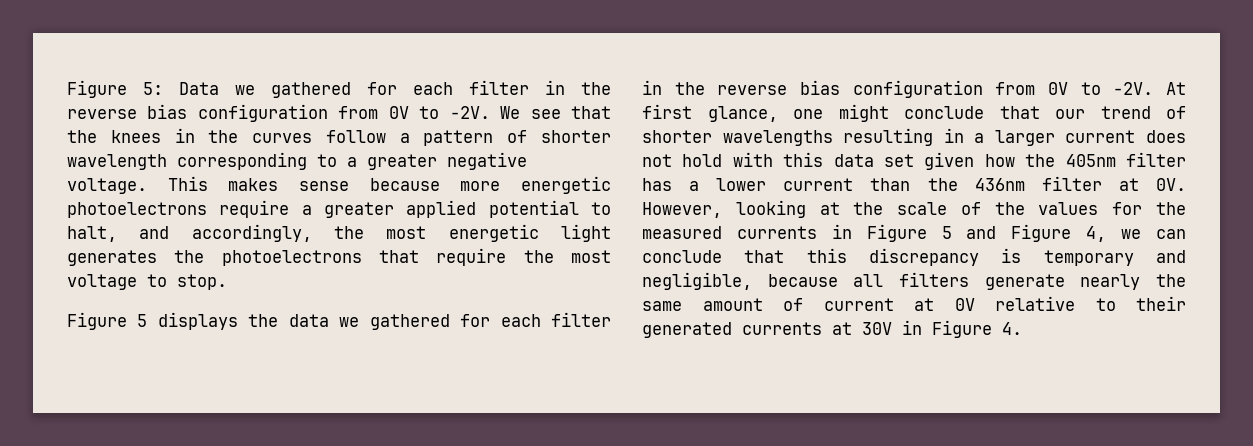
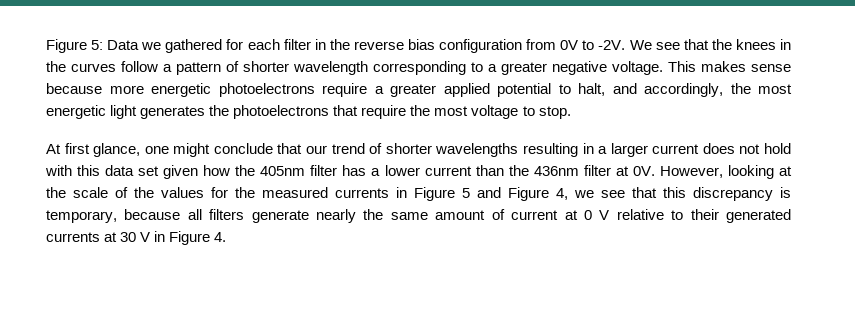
[67,312,612,330] [642,80,1154,98] Figure 5 displays the data we gathered for each filter in the reverse bias configuration from 0V to -2V. -> (571, 112) none
[1156,229,1186,239] [642,250,722,263] can conclude -> [601,190,625,198] see
[1043,250,1186,266] [642,272,752,290] temporary and negligible, -> [46,210,117,223] temporary,
[954,298,975,311] 0V -> [583,210,610,220] 0 V
[862,322,892,335] 30V -> [120,232,151,242] 30 V

